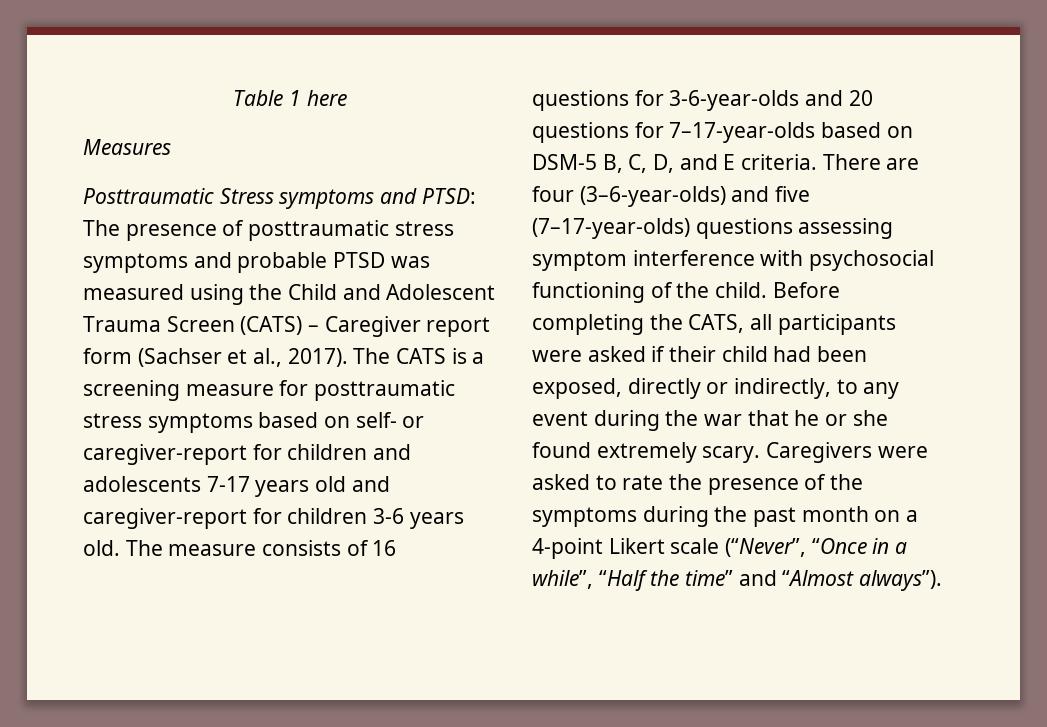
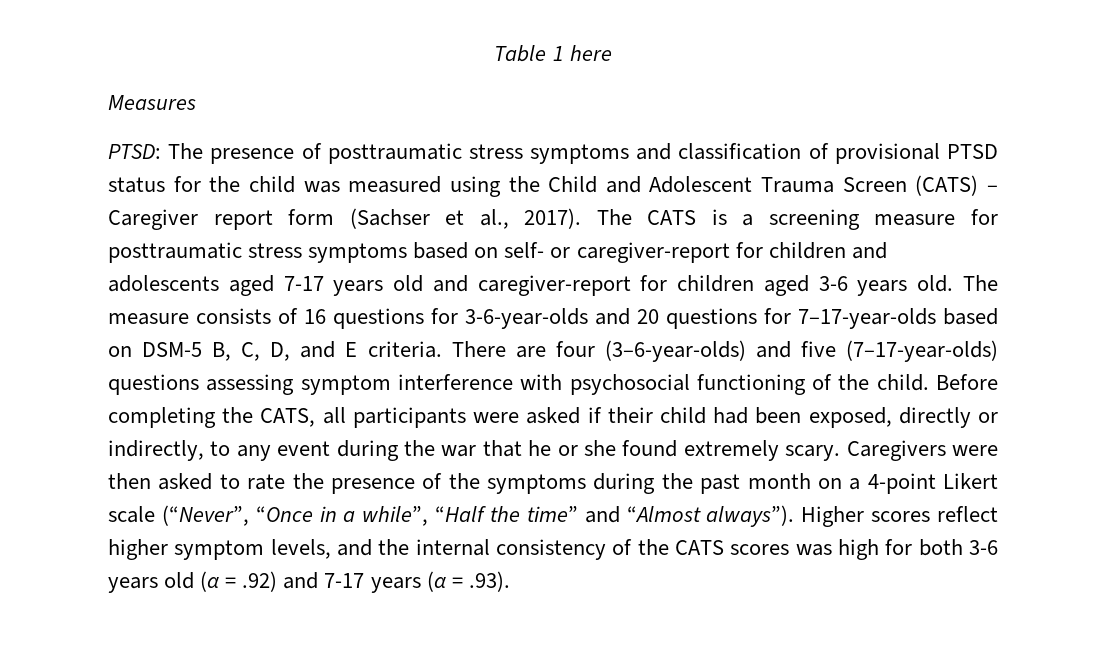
[83,188,418,209] Posttraumatic Stress symptoms and -> (196, 102) none
[237,252,386,273] probable PTSD -> [678,143,998,164] [108,176,295,193] classification of provisional PTSD status for the child
(201, 484) none -> [228,275,274,296] aged
(368, 516) none -> [763,275,809,296] aged
(928, 452) none -> [108,473,151,489] then
(943, 580) none -> [801,506,999,527] [108,539,999,560] [108,571,510,593] Higher scores reflect higher symptom levels, and the internal consistency of the CATS scores was high for both 3-6 years old (α = .92) and 7-17 years (α = .93).

